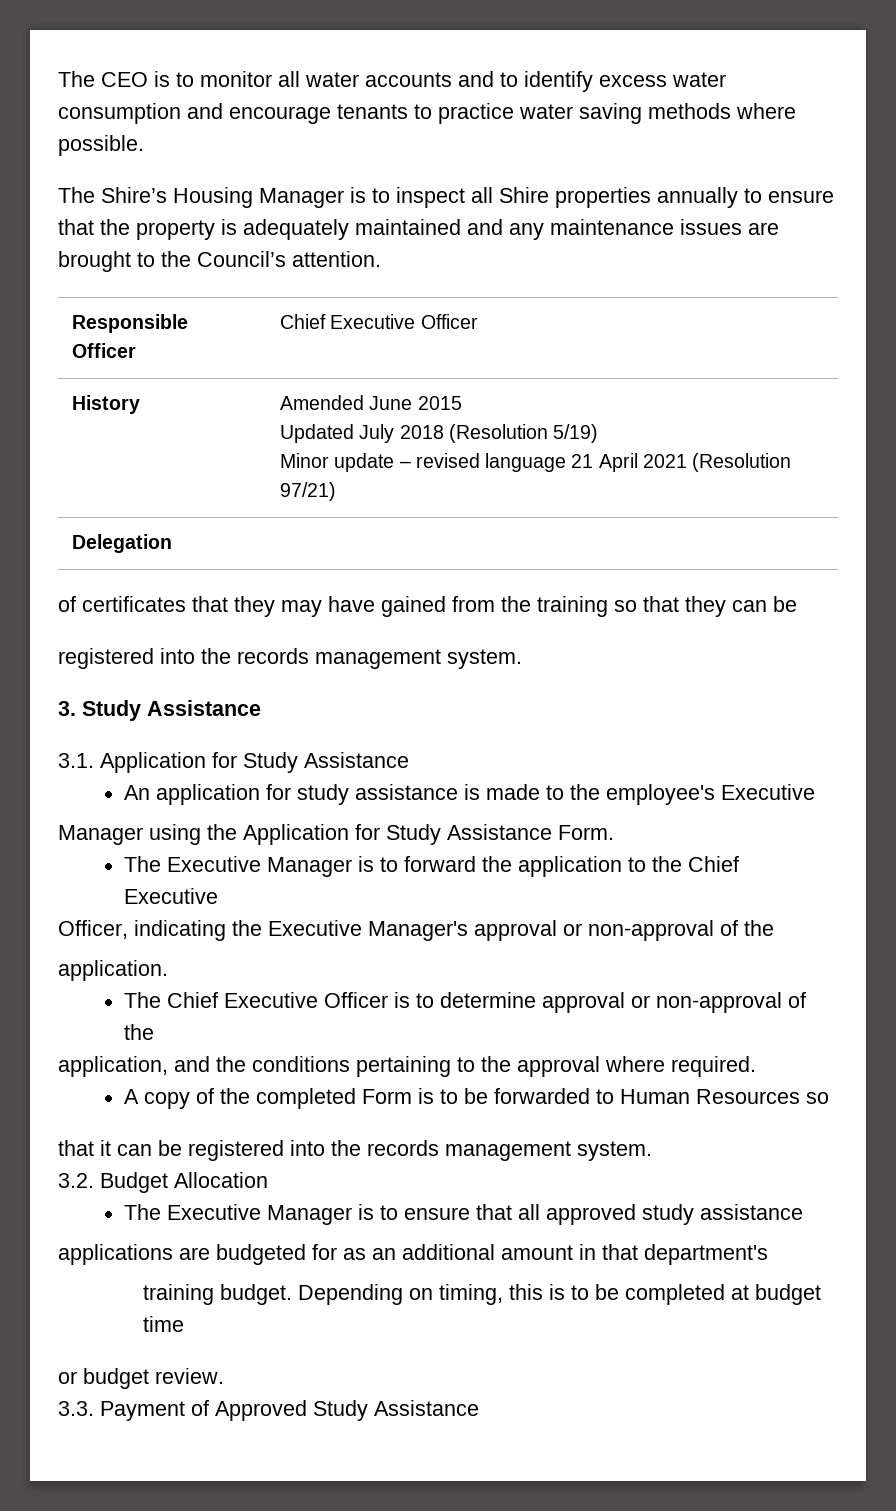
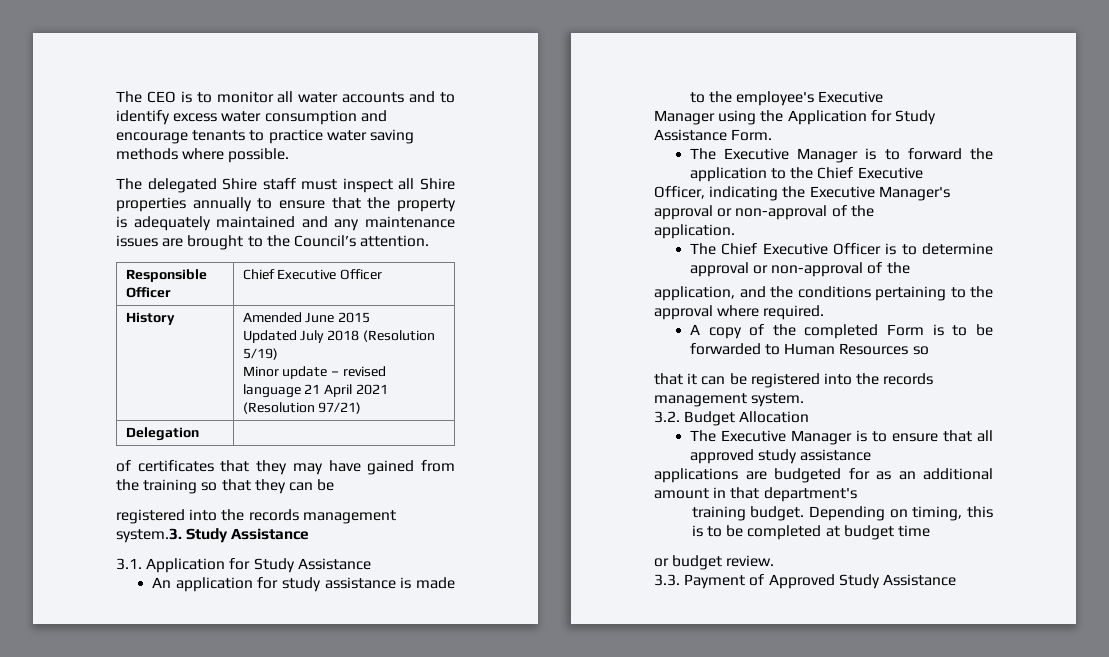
[101,187,390,208] Shire’s Housing Manager is to -> [147,178,338,193] delegated Shire staff must
[447,649,522,669] [58,701,76,716] system. // 3. -> [116,528,182,543] system.3.

